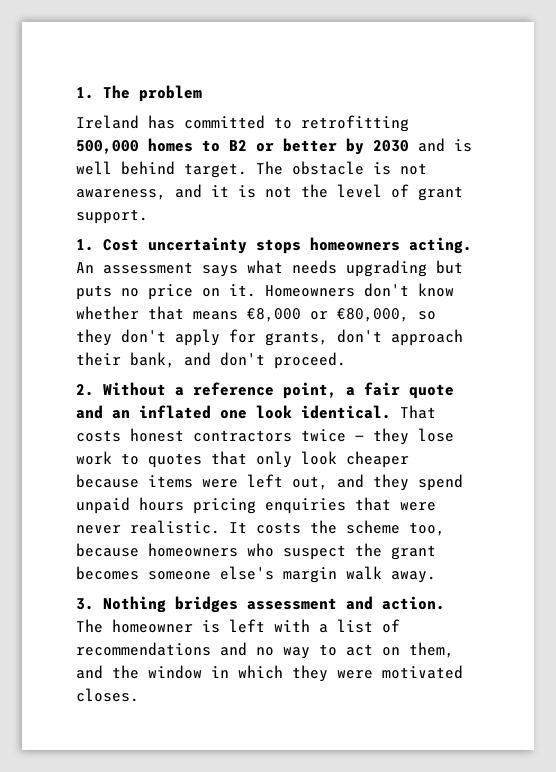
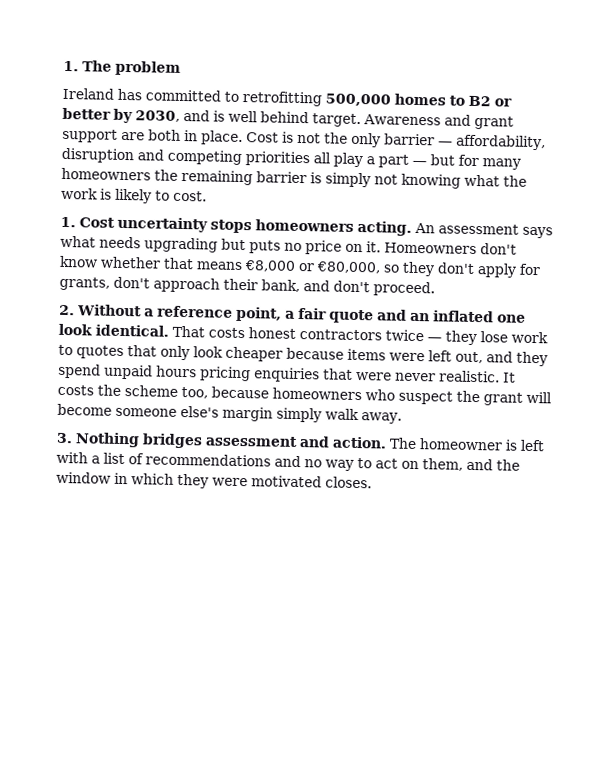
[373,140,409,152] 2030 -> [135,110,180,122] 2030,
[256,161,427,175] [76,184,463,201] [76,209,148,224] The obstacle is not awareness, and it is not the level of grant support. -> [363,114,514,130] [62,128,546,151] [61,147,521,170] [61,167,527,189] [61,187,207,204] Awareness and grant support are both in place. Cost is not the only barrier — affordability, disruption and competing priorities all play a part — but for many homeowners the remaining barrier is simply not knowing what the work is likely to cost.
[76,566,139,580] becomes -> [526,391,552,404] [57,403,112,416] will become
(337, 575) none -> [276,407,322,423] simply

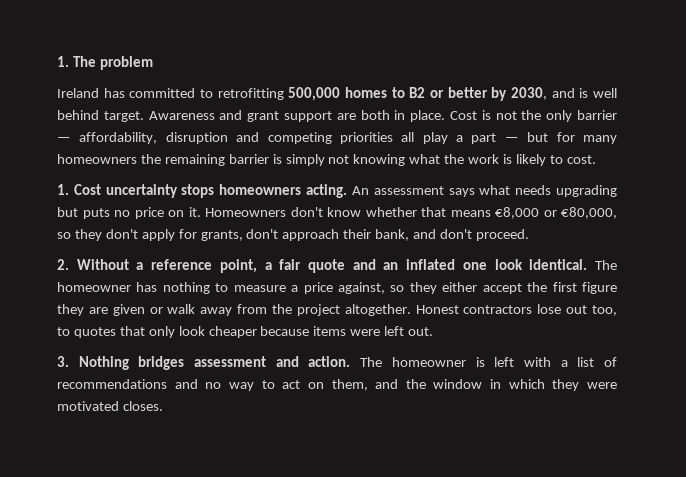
[172,325,548,346] That costs honest contractors twice — they lose work -> [595,260,617,270] [57,282,618,294] [57,304,618,316] The homeowner has nothing to measure a price against, so they either accept the first figure they are given or walk away from the project altogether. Honest contractors lose out too,
[455,351,548,367] [58,363,516,383] [57,384,552,406] [57,403,402,424] out, and they spend unpaid hours pricing enquiries that were never realistic. It costs the scheme too, because homeowners who suspect the grant will become someone else's margin simply walk away. -> [408,327,434,336] out.

